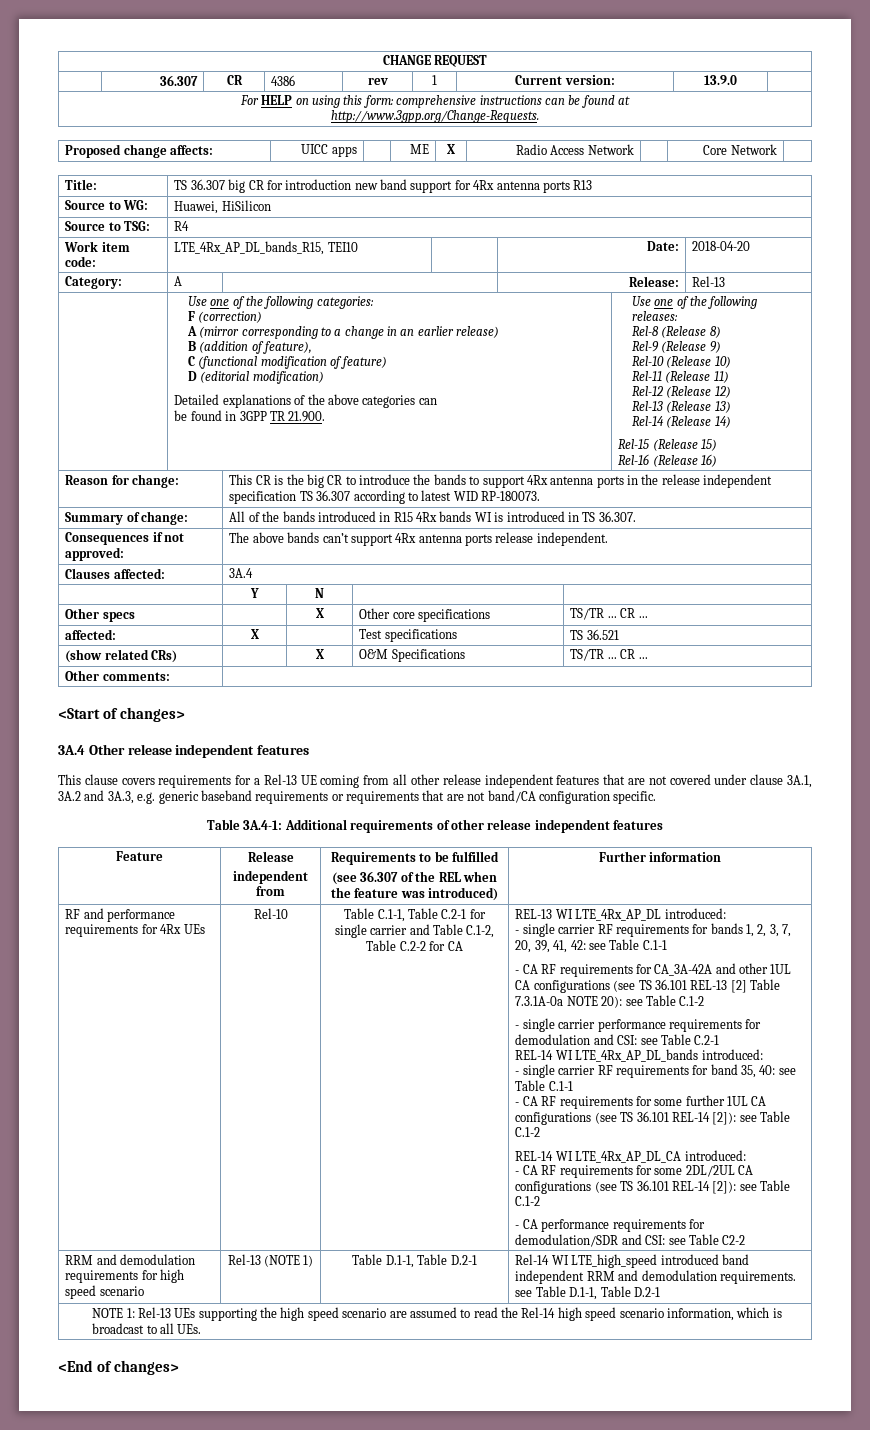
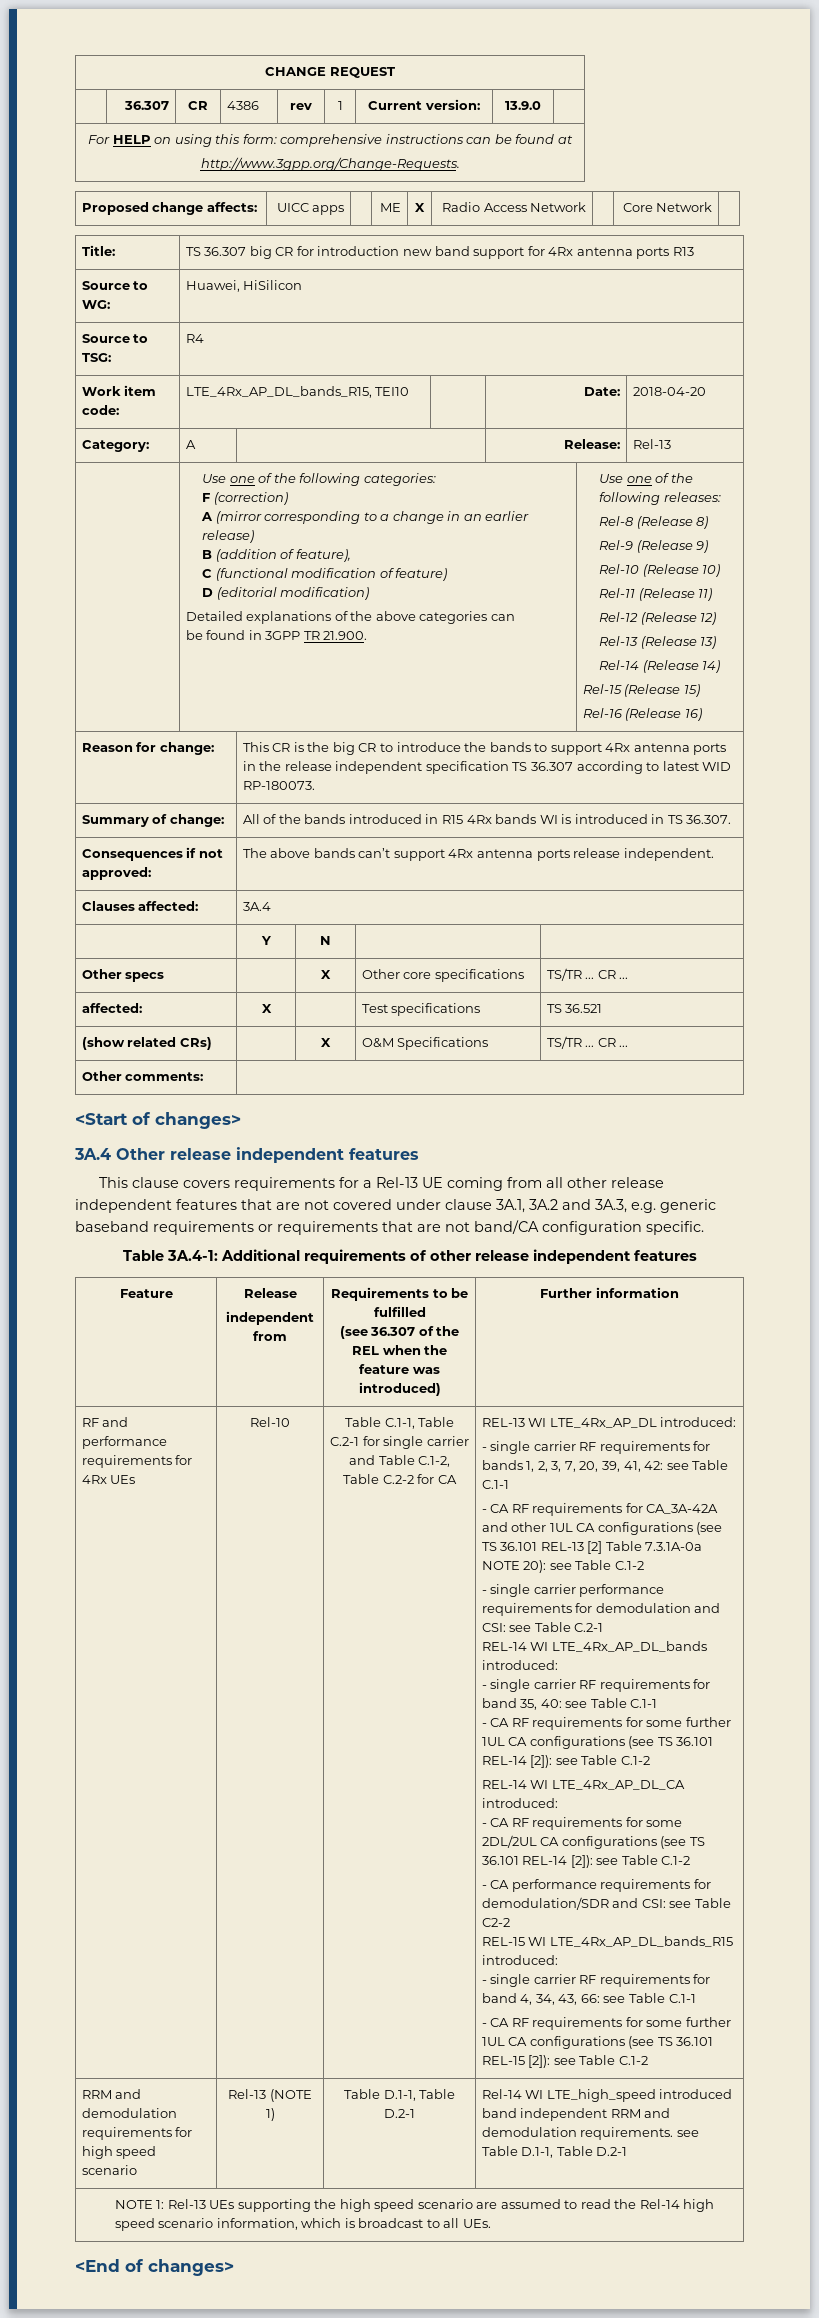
(746, 1240) none -> [481,1936,733,1947] [481,1955,558,1965] [481,1974,711,1987] [481,1993,696,2005] [481,2017,731,2030] [481,2036,714,2049] [481,2055,648,2068] // REL-15 WI LTE_4Rx_AP_DL_bands_R15 introduced: // - single carrier RF requirements for band 4, 34, 43, 66: see Table C.1-1 // - CA RF requirements for some further 1UL CA configurations (see TS 36.101 REL-15 [2]): see Table C.1-2

